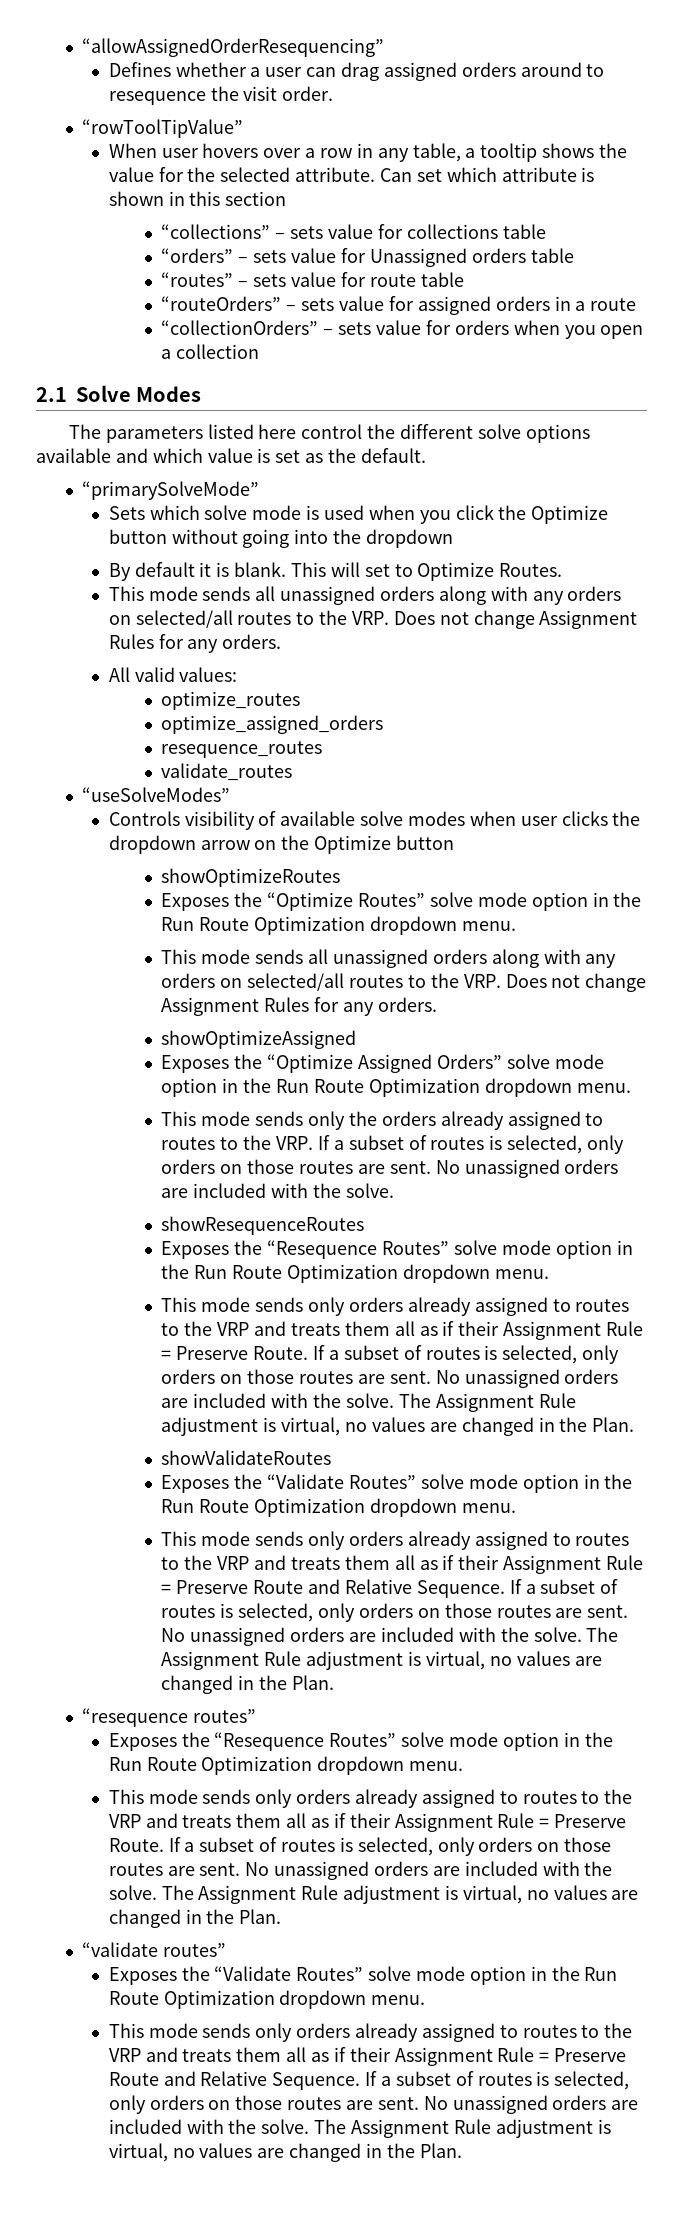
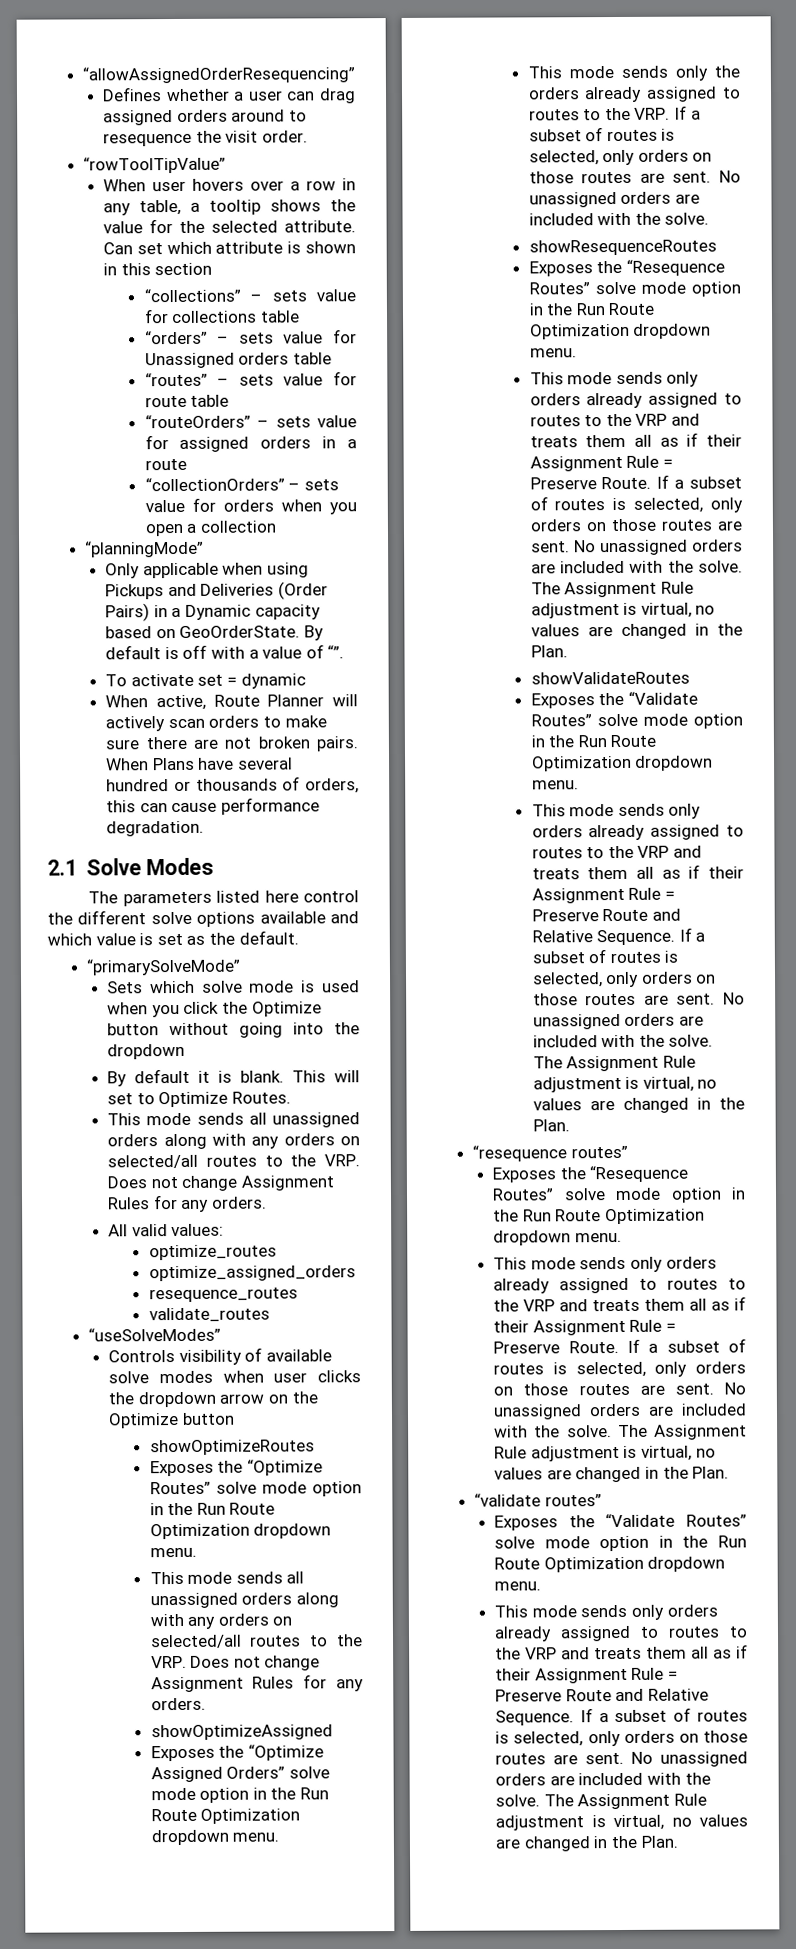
(260, 351) none -> [84,540,204,558] [105,562,309,579] [105,581,328,600] [105,603,321,622] [105,625,324,641] [105,644,345,660] [105,673,306,689] [105,694,358,711] [105,715,327,732] [105,736,358,752] [106,757,293,771] [106,776,359,794] [106,797,320,815] [106,820,205,837] // “planningMode” // Only applicable when using Pickups and Deliveries (Order Pairs) in a Dynamic capacity based on GeoOrderState. By default is off with a value of “”. // To activate set = dynamic // When active, Route Planner will actively scan orders to make sure there are not broken pairs. When Plans have several hundred or thousands of orders, this can cause performance degradation.

